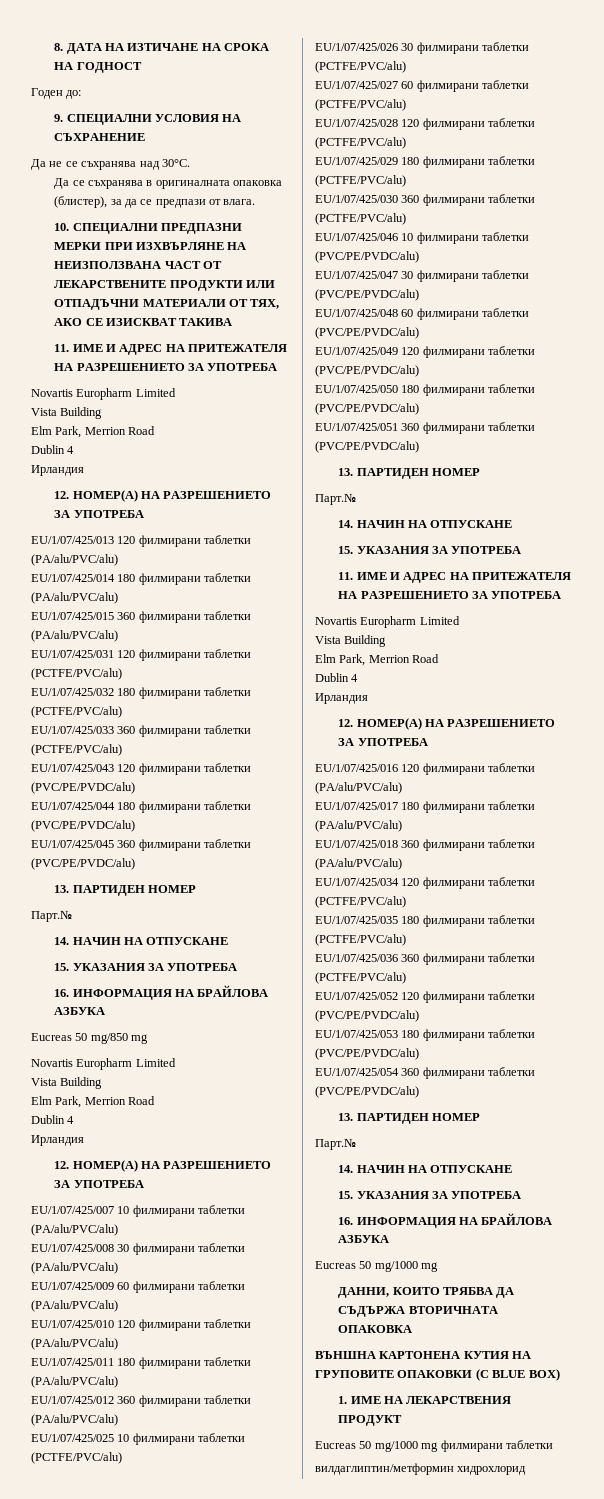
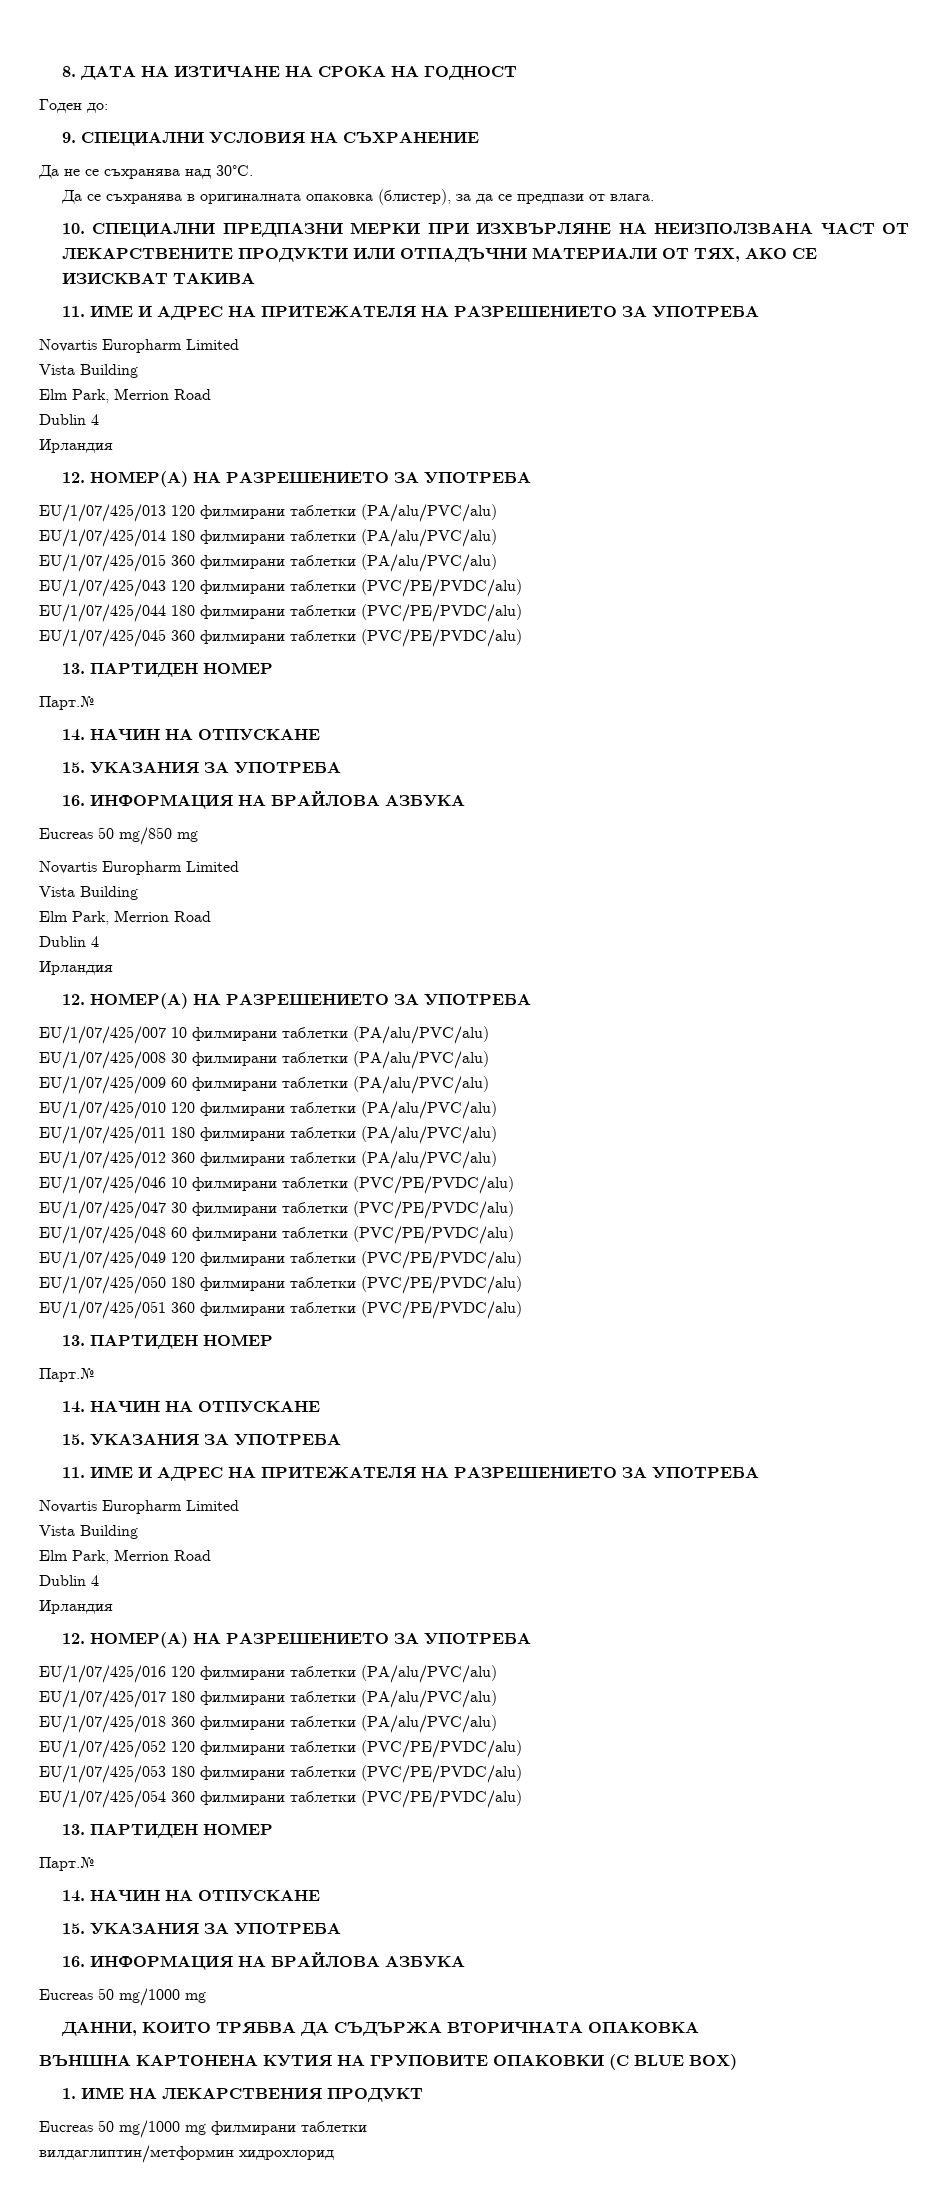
[31,649,252,661] [31,668,122,680] [31,687,252,699] [31,706,122,718] [31,725,252,737] [31,744,122,756] // EU/1/07/425/031 120 филмирани таблетки (PCTFE/PVC/аlu) // EU/1/07/425/032 180 филмирани таблетки (PCTFE/PVC/аlu) // EU/1/07/425/033 360 филмирани таблетки (PCTFE/PVC/аlu) -> (497, 563) none
[31,1433,246,1445] [31,1452,122,1464] [315,42,530,54] [315,61,406,73] [315,80,530,92] [315,99,406,111] [315,118,536,130] [315,137,406,149] [315,156,536,168] [315,175,406,187] [315,194,536,206] [315,213,406,225] // EU/1/07/425/025 10 филмирани таблетки (PCTFE/PVC/alu) // EU/1/07/425/026 30 филмирани таблетки (PCTFE/PVC/alu) // EU/1/07/425/027 60 филмирани таблетки (PCTFE/PVC/alu) // EU/1/07/425/028 120 филмирани таблетки (PCTFE/PVC/alu) // EU/1/07/425/029 180 филмирани таблетки (PCTFE/PVC/alu) // EU/1/07/425/030 360 филмирани таблетки (PCTFE/PVC/alu) -> (497, 1160) none
[315,877,536,889] [315,896,406,908] [315,915,536,927] [315,934,406,946] [315,953,536,965] [315,972,406,984] // EU/1/07/425/034 120 филмирани таблетки (PCTFE/PVC/alu) // EU/1/07/425/035 180 филмирани таблетки (PCTFE/PVC/alu) // EU/1/07/425/036 360 филмирани таблетки (PCTFE/PVC/alu) -> (497, 1724) none

